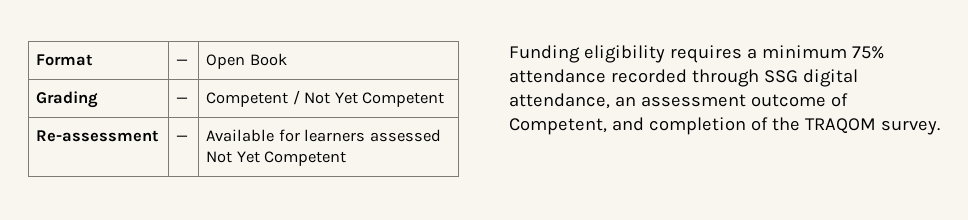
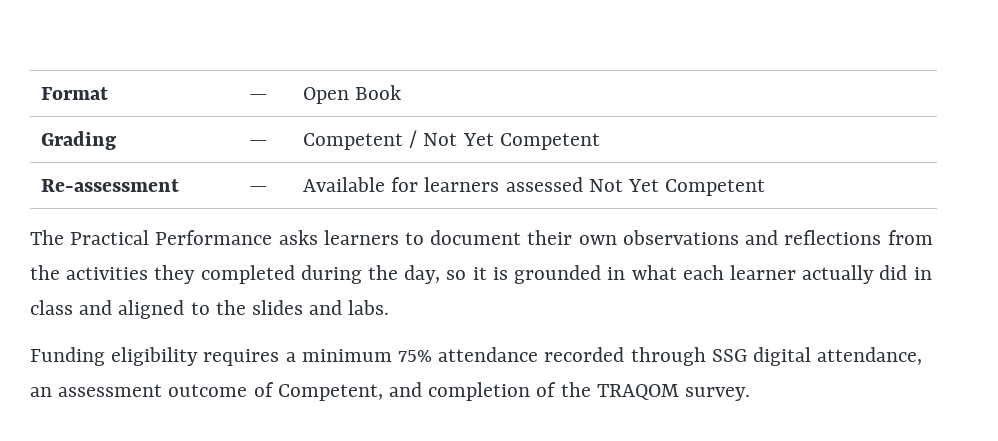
(347, 158) none -> [30,230,933,245] [30,265,932,284] [30,300,390,319] // The Practical Performance asks learners to document their own observations and reflections from the activities they completed during the day, so it is grounded in what each learner actually did in class and aligned to the slides and labs.

